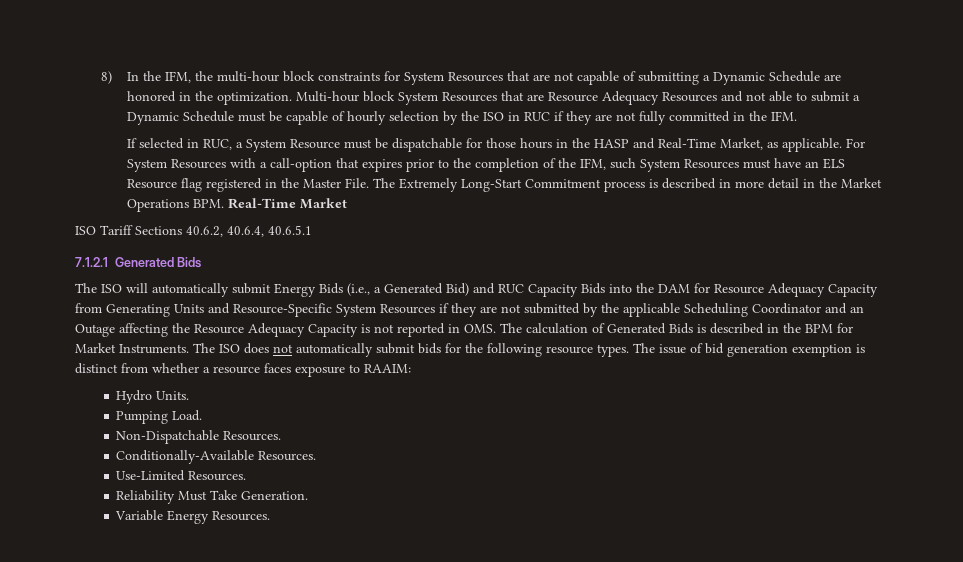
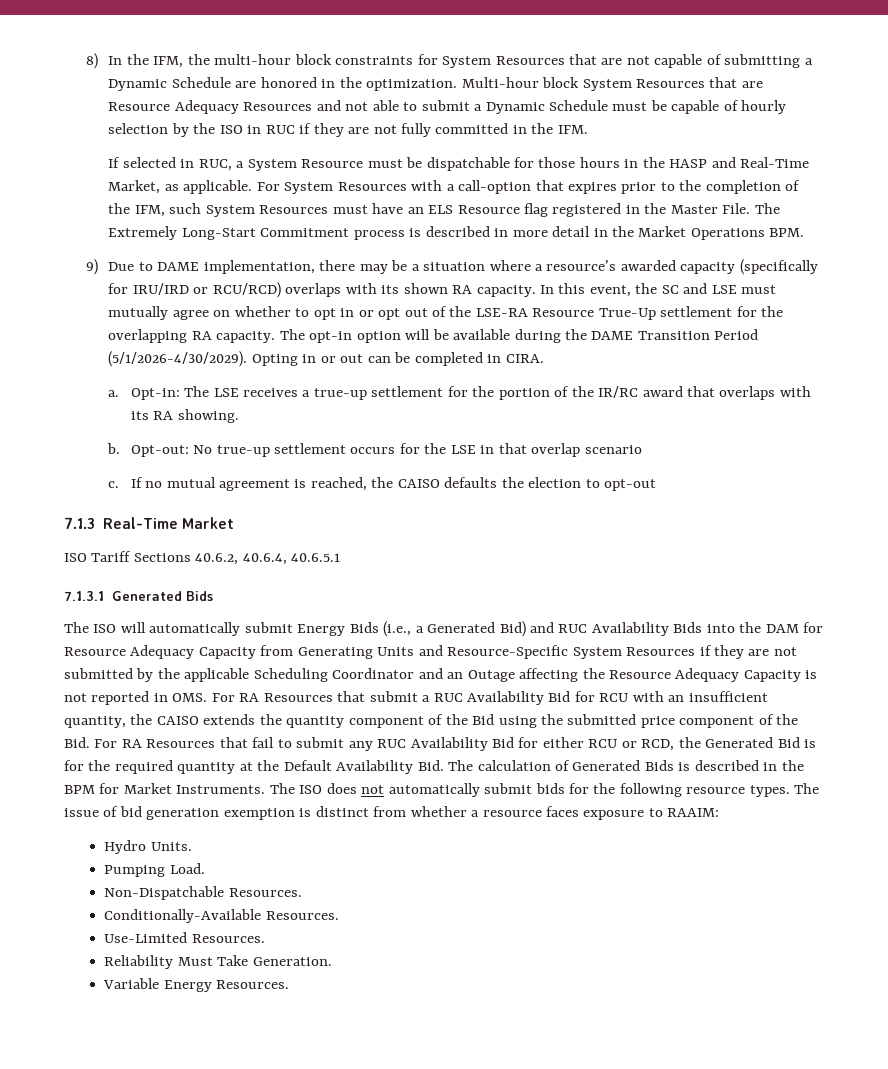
(224, 203) none -> [86,259,818,275] [108,282,777,298] [108,306,784,320] [108,329,759,343] [108,351,544,367] [108,386,811,400] [130,409,239,423] [107,443,642,457] [108,477,657,491] [64,517,95,529] // 9) Due to DAME implementation, there may be a situation where a resource’s awarded capacity (specifically for IRU/IRD or RCU/RCD) overlaps with its shown RA capacity. In this event, the SC and LSE must mutually agree on whether to opt in or opt out of the LSE-RA Resource True-Up settlement for the overlapping RA capacity. The opt-in option will be available during the DAME Transition Period (5/1/2026-4/30/2029). Opting in or out can be completed in CIRA. // a. Opt-in: The LSE receives a true-up settlement for the portion of the IR/RC award that overlaps with its RA showing. // b. Opt-out: No true-up settlement occurs for the LSE in that overlap scenario // c. If no mutual agreement is reached, the CAISO defaults the election to opt-out // 7.1.3
[75,257,108,267] 7.1.2.1 -> [64,591,104,601] 7.1.3.1
[528,284,578,297] Capacity -> [591,622,669,636] Availability
(496, 328) none -> [211,691,768,705] [64,714,799,728] [64,737,817,751] [64,760,444,774] For RA Resources that submit a RUC Availability Bid for RCU with an insufficient quantity, the CAISO extends the quantity component of the Bid using the submitted price component of the Bid. For RA Resources that fail to submit any RUC Availability Bid for either RCU or RCD, the Generated Bid is for the required quantity at the Default Availability Bid.

